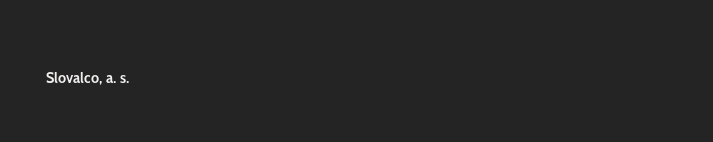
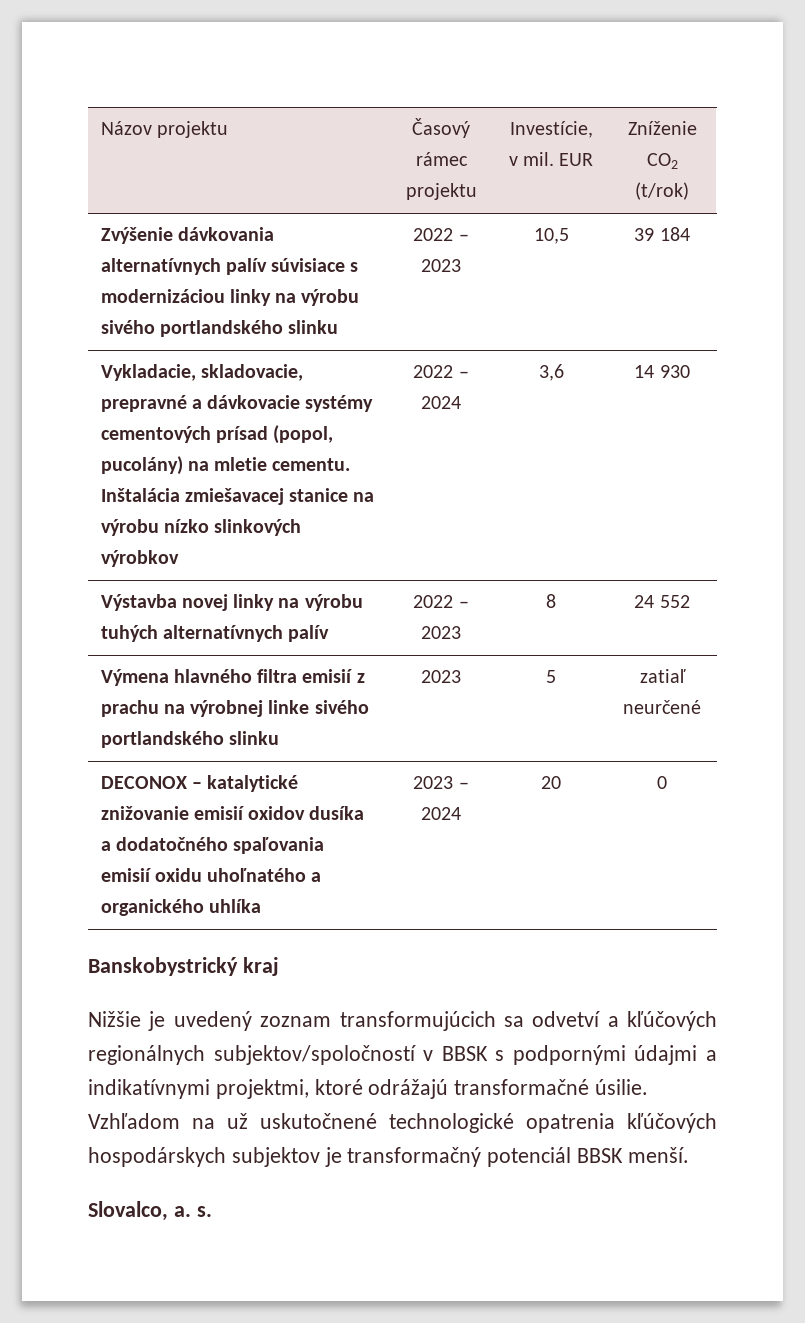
(46, 78) none -> [100,121,228,138] [412,118,470,138] [415,152,468,166] [405,183,477,200] [509,121,593,138] [508,152,594,166] [627,121,697,135] [646,153,678,169] [635,182,689,200] [100,227,274,244] [100,258,359,275] [100,289,360,306] [100,320,339,337] [413,228,469,241] [421,259,461,272] [533,228,569,244] [634,227,690,241] [100,364,303,381] [100,395,374,412] [100,425,334,444] [100,456,351,475] [100,488,375,505] [100,519,302,536] [100,550,179,567] [413,365,469,378] [421,396,461,409] [538,364,564,381] [634,365,690,378] [100,594,363,611] [100,625,330,642] [413,595,469,608] [421,626,461,639] [546,594,556,608] [634,595,690,608] [100,669,365,686] [100,700,369,717] [100,731,279,748] [421,670,461,683] [546,670,556,683] [639,669,686,683] [623,700,701,714] [100,775,299,792] [100,806,365,820] [100,837,325,854] [100,868,322,882] [100,899,261,916] [413,776,469,789] [421,807,461,820] [541,776,561,789] [657,776,667,789] [88,957,279,976] [88,1011,717,1031] [88,1045,717,1065] [88,1079,649,1099] [88,1113,717,1133] [88,1147,689,1167] Názov projektu | Časový rámec projektu | Investície, v mil. EUR | Zníženie CO2 (t/rok) // Zvýšenie dávkovania alternatívnych palív súvisiace s modernizáciou linky na výrobu sivého portlandského slinku | 2022 – 2023 | 10,5 | 39 184 // Vykladacie, skladovacie, prepravné a dávkovacie systémy cementových prísad (popol, pucolány) na mletie cementu. Inštalácia zmiešavacej stanice na výrobu nízko slinkových výrobkov | 2022 – 2024 | 3,6 | 14 930 // Výstavba novej linky na výrobu tuhých alternatívnych palív | 2022 – 2023 | 8 | 24 552 // Výmena hlavného filtra emisií z prachu na výrobnej linke sivého portlandského slinku | 2023 | 5 | zatiaľ neurčené // DECONOX – katalytické znižovanie emisií oxidov dusíka a dodatočného spaľovania emisií oxidu uhoľnatého a organického uhlíka | 2023 – 2024 | 20 | 0 // Banskobystrický kraj // Nižšie je uvedený zoznam transformujúcich sa odvetví a kľúčových regionálnych subjektov/spoločností v BBSK s podpornými údajmi a indikatívnymi projektmi, ktoré odrážajú transformačné úsilie. Vzhľadom na už uskutočnené technologické opatrenia kľúčových hospodárskych subjektov je transformačný potenciál BBSK menší. //

